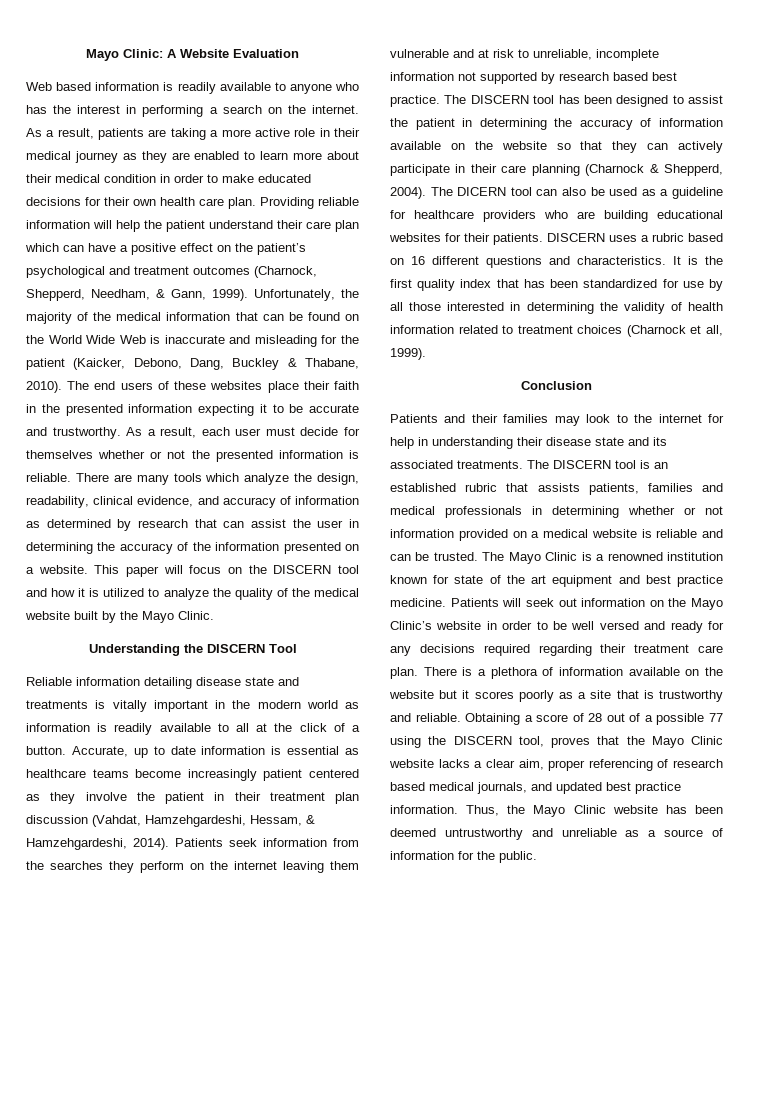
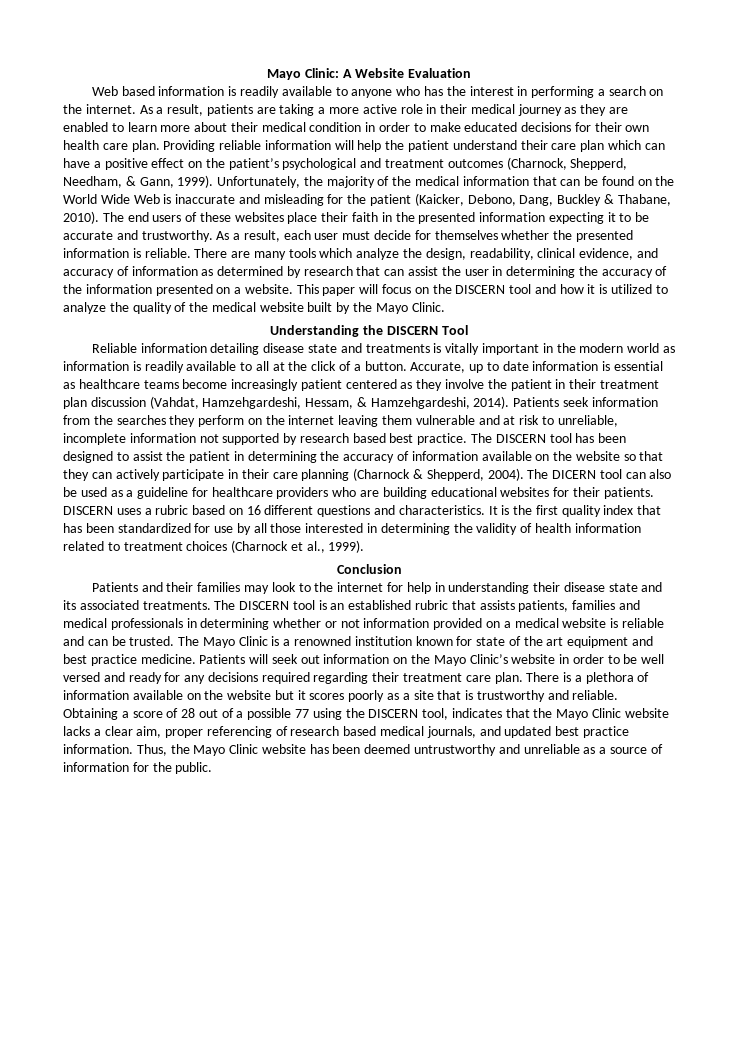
[150,450,186,459] or not -> (550, 235) none
[706,325,723,336] all, -> [306,541,325,553] al.,
[551,737,590,748] proves -> [451,708,502,718] indicates

